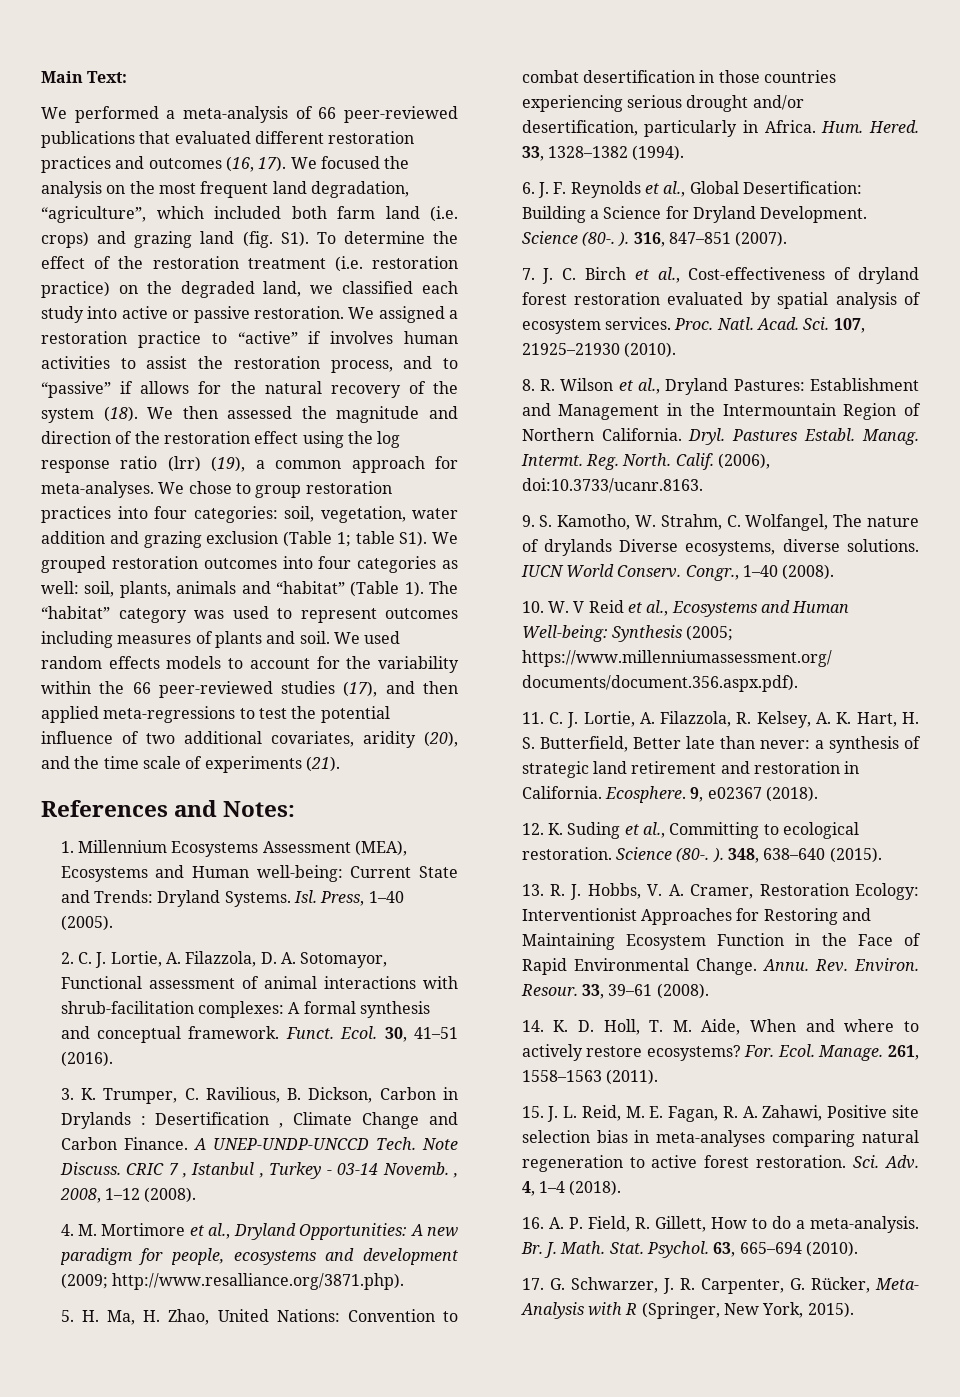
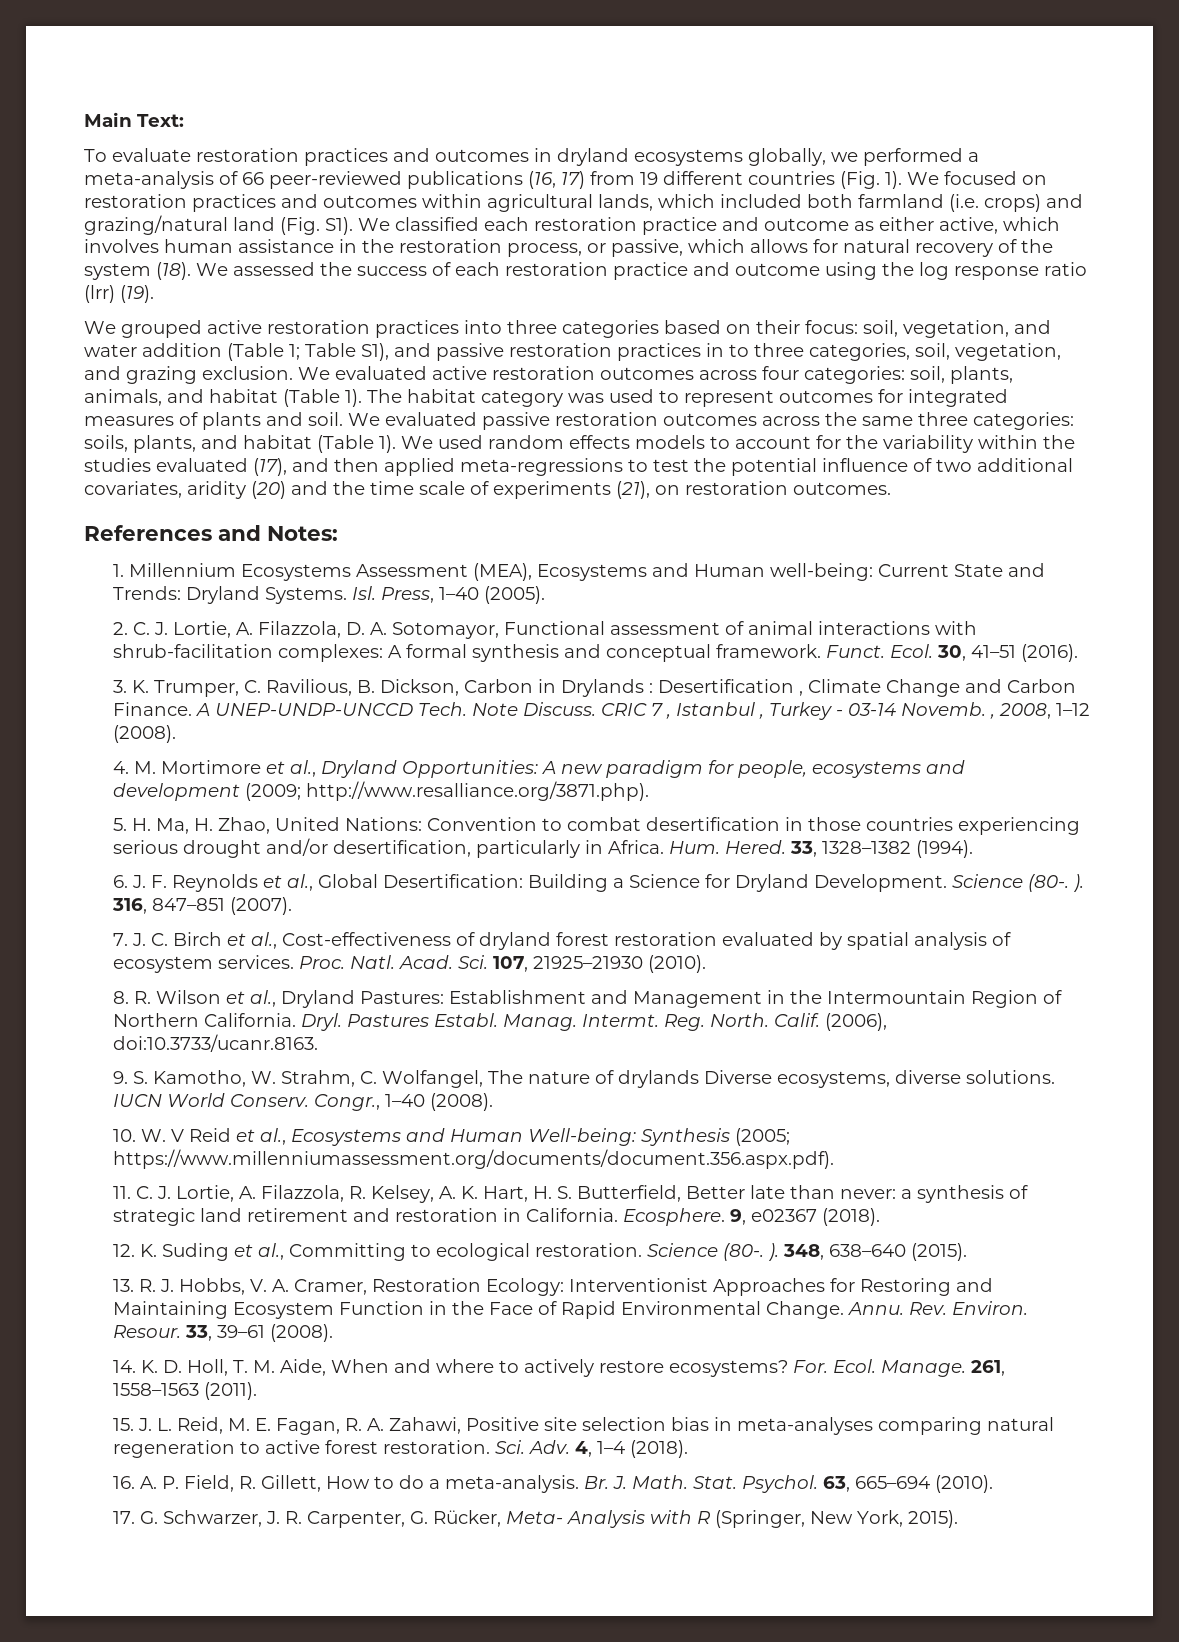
[41,107,67,119] We -> [84,148,858,166] To evaluate restoration practices and outcomes in dryland ecosystems globally, we
[139,131,415,144] [41,156,410,173] [41,181,409,198] [41,206,146,223] that evaluated different restoration practices and outcomes (16, 17). We focused the analysis on the most frequent land degradation, “agriculture”, -> [528,171,1047,189] [84,194,653,212] (16, 17) from 19 different countries (Fig. 1). We focused on restoration practices and outcomes within agricultural lands,
[337,206,420,219] farm land -> [858,194,944,208] farmland
[134,231,458,248] [41,256,459,272] [41,281,458,298] [41,306,458,323] [41,331,458,348] [41,356,459,373] [41,381,134,398] grazing land (fig. S1). To determine the effect of the restoration treatment (i.e. restoration practice) on the degraded land, we classified each study into active or passive restoration. We assigned a restoration practice to “active” if involves human activities to assist the restoration process, and to “passive” if -> [84,215,1060,235] [84,239,745,257] grazing/natural land (Fig. S1). We classified each restoration practice and outcome as either active, which involves human assistance in the restoration process, or passive, which
[230,381,256,394] the -> (838, 246) none
[182,406,218,419] then -> (228, 269) none
[336,406,458,423] [41,431,299,444] magnitude and direction of the restoration effect -> [357,262,820,280] success of each restoration practice and outcome
[211,456,458,473] [41,481,392,498] [41,506,458,523] [41,531,458,548] [41,556,458,573] [41,581,345,598] (19), a common approach for meta-analyses. We chose to group restoration practices into four categories: soil, vegetation, water addition and grazing exclusion (Table 1; table S1). We grouped restoration outcomes into four categories as well: soil, plants, animals and “habitat” -> [120,285,154,303] [84,320,1051,338] [84,343,1061,361] [84,366,1013,384] [84,389,278,406] (19). // We grouped active restoration practices into three categories based on their focus: soil, vegetation, and water addition (Table 1; Table S1), and passive restoration practices in to three categories, soil, vegetation, and grazing exclusion. We evaluated active restoration outcomes across four categories: soil, plants, animals, and habitat
[41,606,110,619] “habitat” -> [407,389,476,403] habitat
[41,631,113,648] including -> [878,389,1008,407] for integrated
(360, 638) none -> [385,412,1074,430] [84,435,433,453] evaluated passive restoration outcomes across the same three categories: soils, plants, and habitat (Table 1). We
[132,681,336,698] 66 peer-reviewed studies -> [84,458,248,472] studies evaluated
[424,731,458,747] (20), -> [251,481,286,499] (20)
[305,756,340,772] (21). -> [616,481,891,499] (21), on restoration outcomes.

